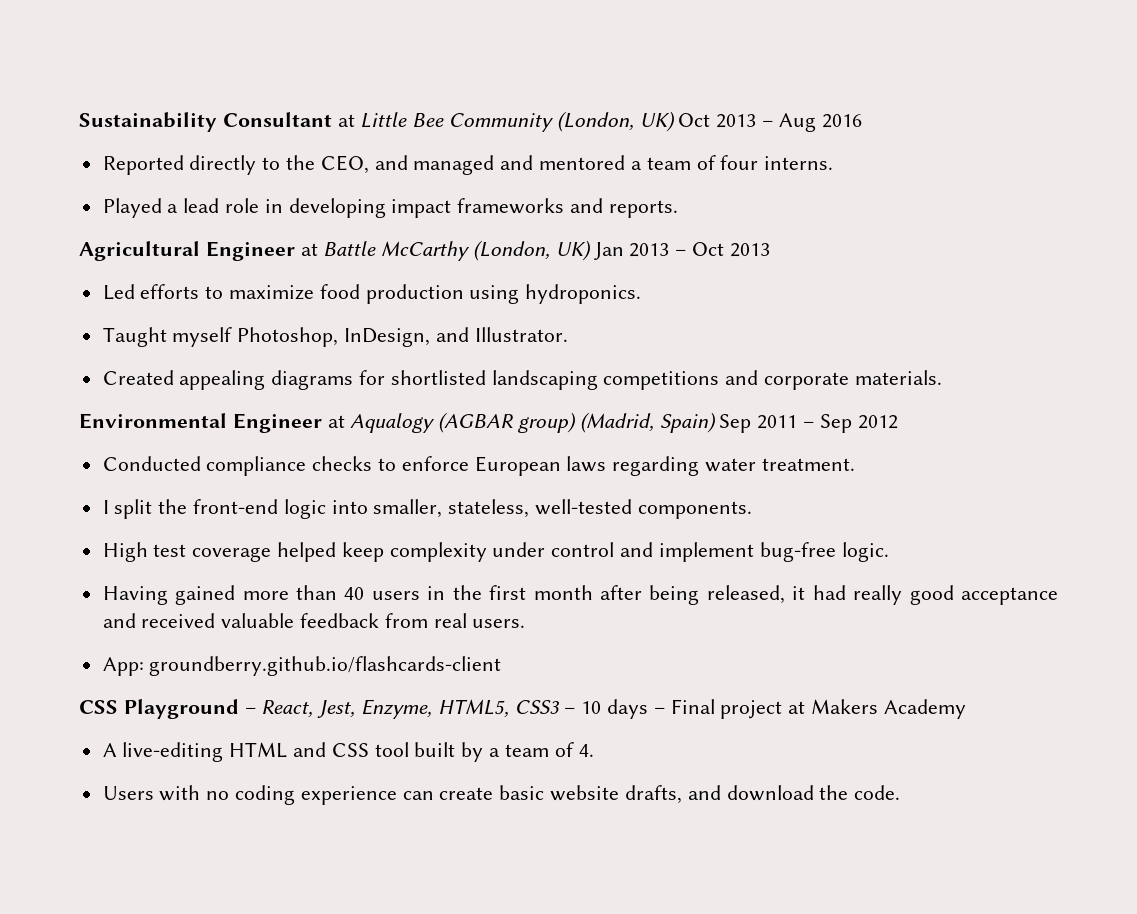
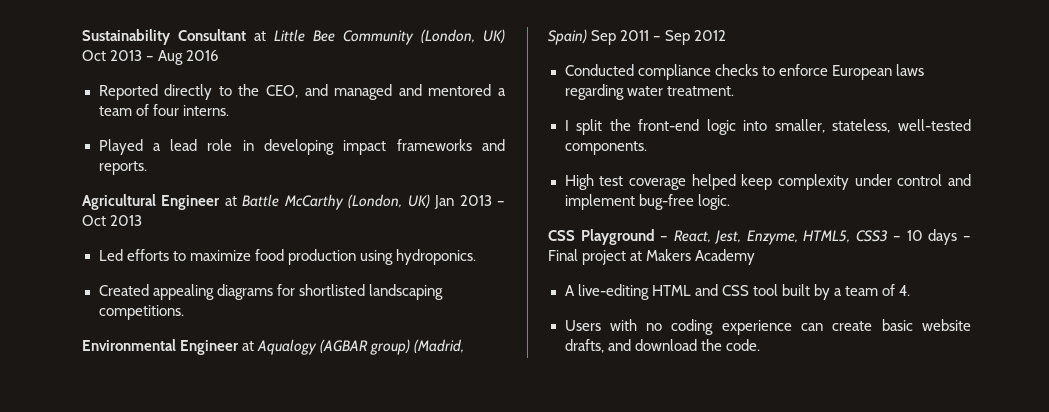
[102,327,568,347] // Taught myself Photoshop, InDesign, and Illustrator. -> (476, 257) none
[603,370,942,390] competitions and corporate materials. -> [98,305,184,320] competitions.
[102,585,1058,605] [102,613,526,628] [102,656,502,676] // Having gained more than 40 users in the first month after being released, it had really good acceptance and received valuable feedback from real users. // App: groundberry.github.io/flashcards-client -> (730, 202) none

